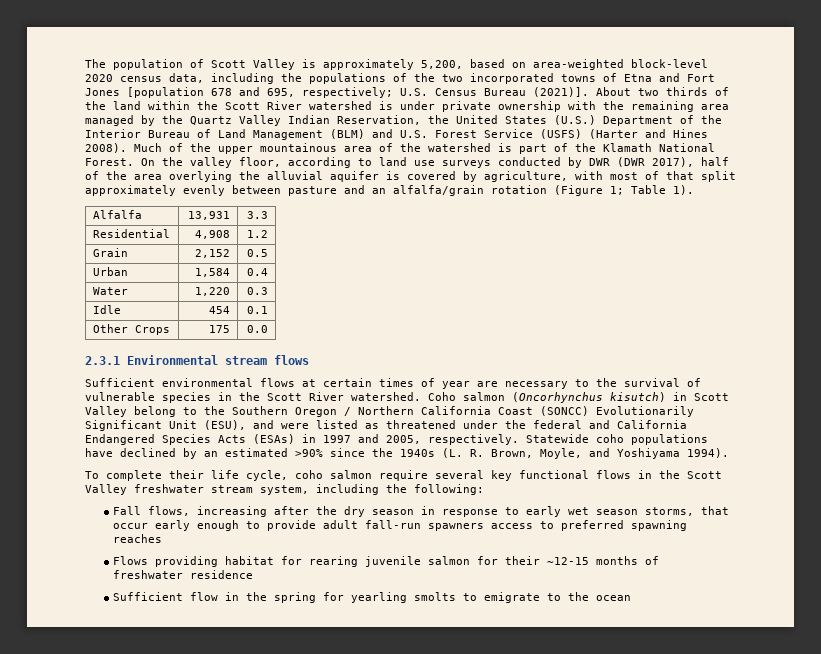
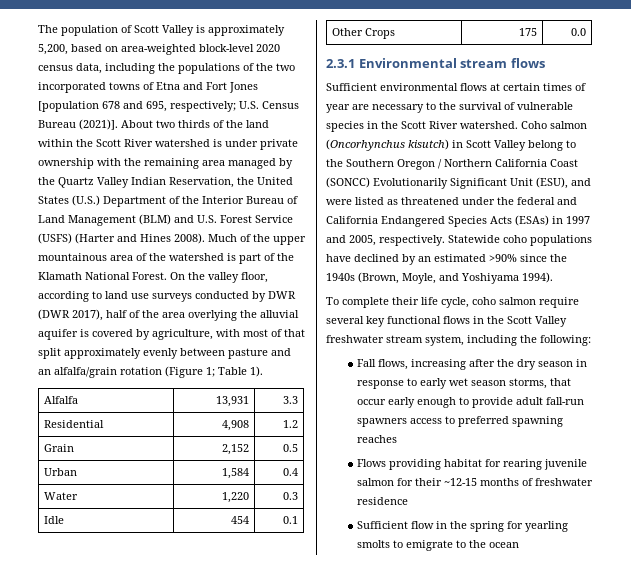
[442,448,533,458] (L. R. Brown, -> [358,272,399,284] (Brown,

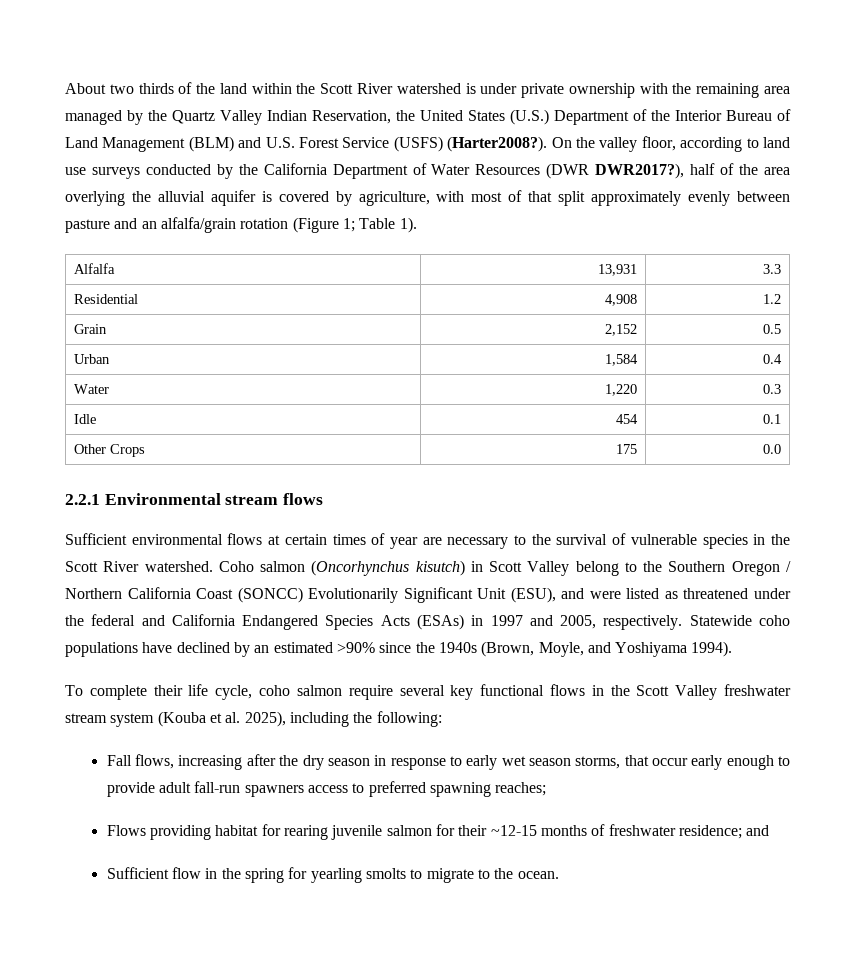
[38,25,285,36] [38,44,280,55] [38,63,295,74] [38,82,258,93] [38,101,299,112] [38,119,118,130] The population of Scott Valley is approximately 5,200, based on area-weighted block-level 2020 census data, including the populations of the two incorporated towns of Etna and Fort Jones [population 678 and 695, respectively; U.S. Census Bureau (2021)]. -> (65, 88) none
[75,233,306,245] [38,253,294,264] [38,272,167,280] (Harter and Hines 2008). Much of the upper mountainous area of the watershed is part of the Klamath National Forest. -> [447,136,548,152] (Harter2008?).
[268,291,296,299] [38,309,103,321] DWR (DWR 2017), -> [238,163,685,179] the California Department of Water Resources (DWR DWR2017?),
[326,59,355,68] 2.3.1 -> [65,494,100,505] 2.2.1
[425,335,464,346] system, -> [110,711,286,727] system (Kouba et al. 2025),
[357,435,398,443] reaches -> [495,782,547,796] reaches;
[357,497,409,505] residence -> [678,825,770,839] residence; and
[406,540,520,551] emigrate to the ocean -> [426,868,559,883] migrate to the ocean.

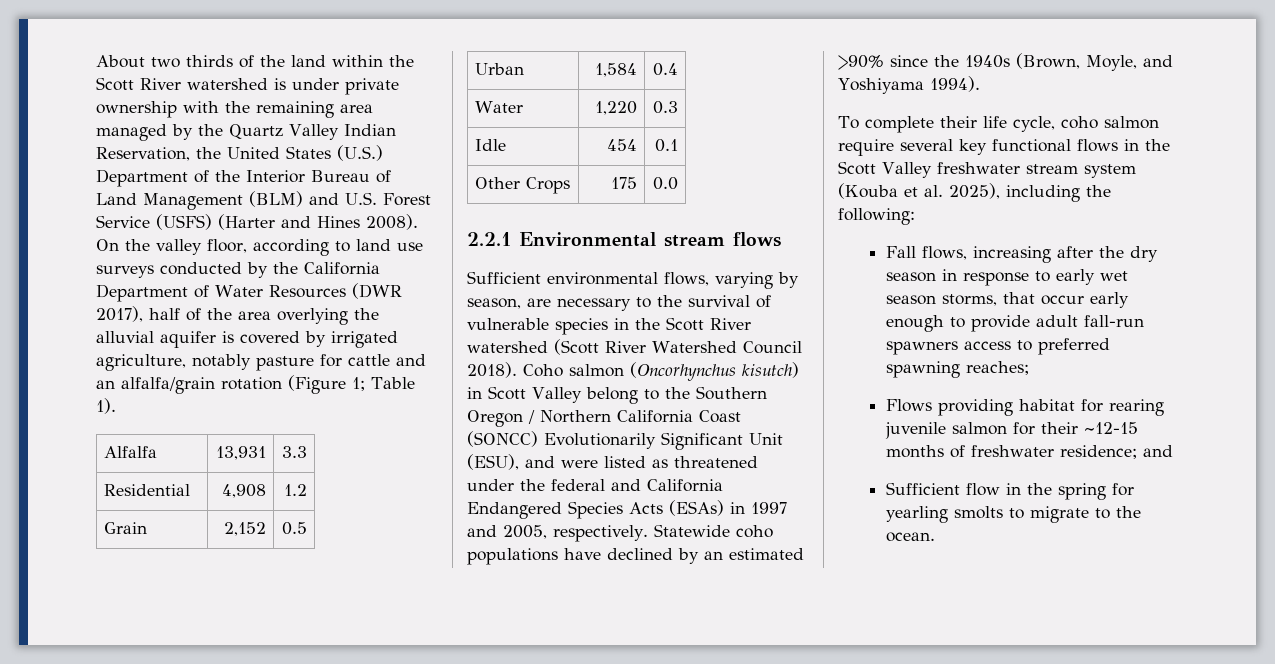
[447,136,548,152] (Harter2008?). -> [218,214,418,230] (Harter and Hines 2008).
[595,163,685,179] DWR2017?), -> [96,306,143,322] 2017),
[358,190,791,206] [65,219,110,233] agriculture, with most of that split approximately evenly between pasture -> [331,331,398,348] [96,354,390,371] irrigated agriculture, notably pasture for cattle
[227,533,418,549] flows at certain times of year -> [664,272,799,289] [467,298,521,309] flows, varying by season,
[144,561,213,572] watershed. -> [467,339,802,355] [467,362,517,378] watershed (Scott River Watershed Council 2018).

